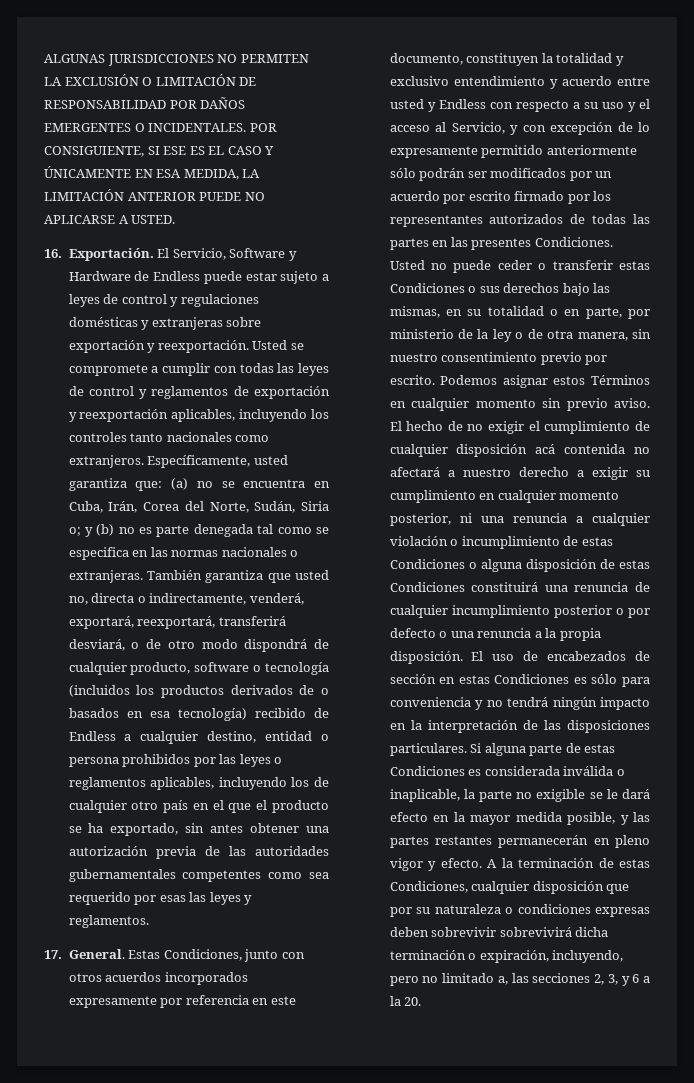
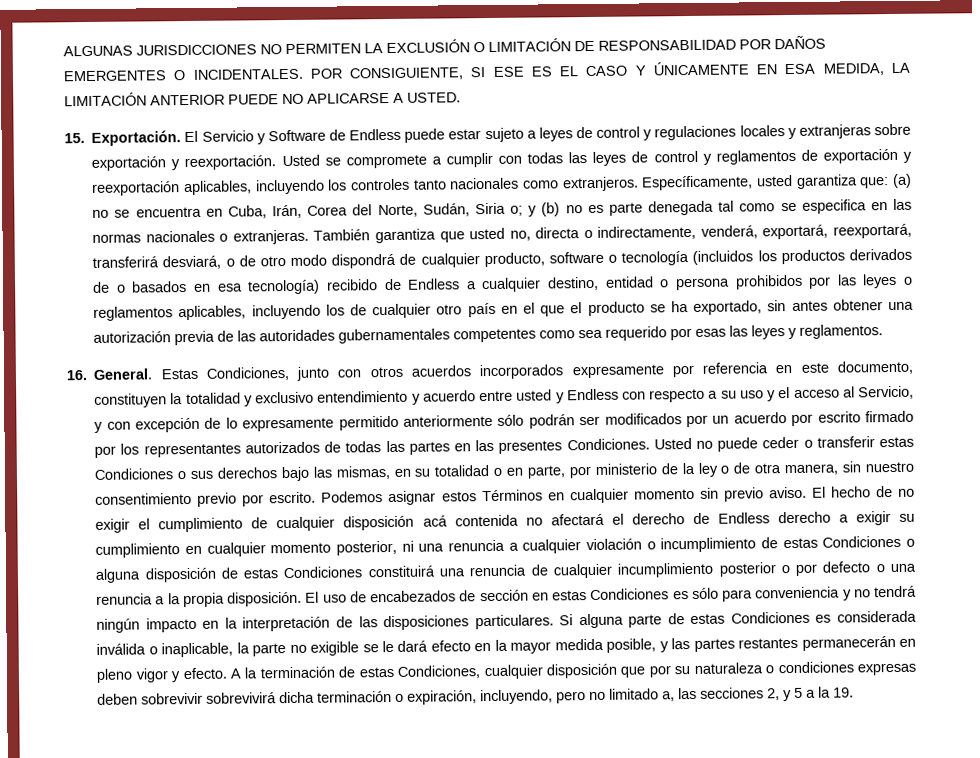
[44,249,62,258] 16. -> [64,133,85,144] 15.
[172,248,297,261] [68,271,131,281] Servicio, Software y Hardware -> [201,129,326,145] Servicio y Software
[68,317,138,327] domésticas -> [739,125,785,137] locales
[44,950,62,959] 17. -> [66,370,87,381] 16.
[447,468,511,477] a nuestro -> [611,512,770,525] el derecho de Endless
[607,974,650,986] [389,996,422,1006] 3, y 6 a la 20. -> [783,686,855,702] y 5 a la 19.

